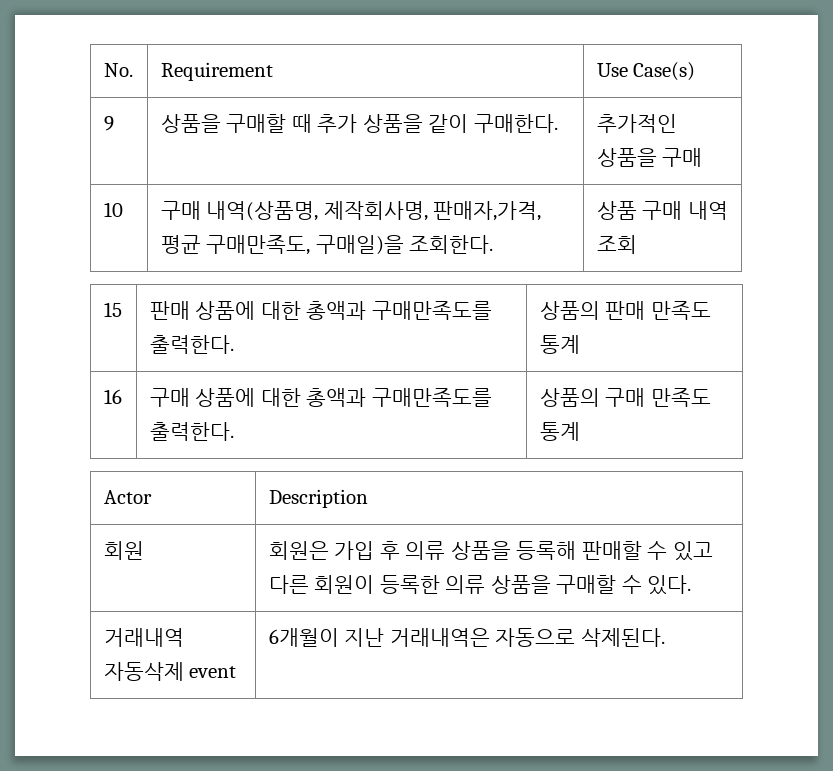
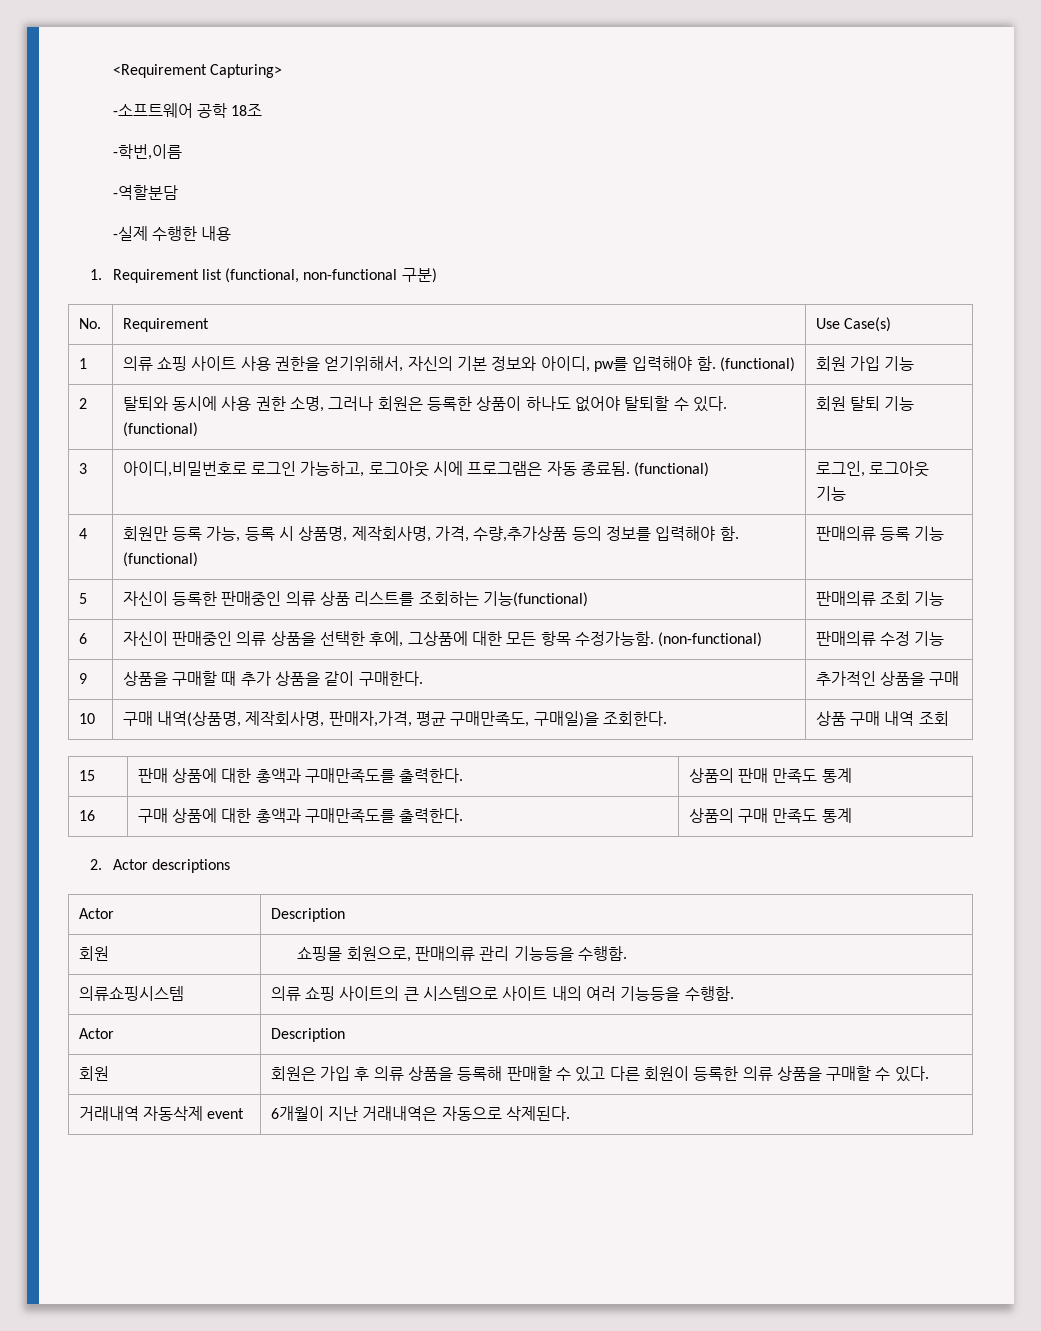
[103,63,133,77] [160,62,273,81] [596,62,696,81] No. | Requirement | Use Case(s) -> [112,64,282,78] [112,103,263,118] [112,144,182,160] [112,185,178,200] [112,226,232,241] [90,268,437,283] [78,318,101,329] [122,318,209,332] [815,317,891,332] [78,358,87,369] [122,356,795,372] [815,356,915,371] [78,398,87,409] [122,396,727,412] [122,422,198,437] [815,396,915,411] [78,463,87,474] [122,461,710,477] [815,461,929,477] [815,486,846,501] [78,528,87,539] [122,526,739,542] [122,552,198,567] [815,526,945,541] [78,593,87,604] [122,591,588,607] [815,591,945,606] [78,633,87,644] [122,631,763,647] [815,631,945,646] <Requirement Capturing> // -소프트웨어 공학 18조 // -학번,이름 // -역할분담 // -실제 수행한 내용 // 1. Requirement list (functional, non-functional 구분) // No. | Requirement | Use Case(s) // 1 | 의류 쇼핑 사이트 사용 권한을 얻기위해서, 자신의 기본 정보와 아이디, pw를 입력해야 함. (functional) | 회원 가입 기능 // 2 | 탈퇴와 동시에 사용 권한 소명, 그러나 회원은 등록한 상품이 하나도 없어야 탈퇴할 수 있다. (functional) | 회원 탈퇴 기능 // 3 | 아이디,비밀번호로 로그인 가능하고, 로그아웃 시에 프로그램은 자동 종료됨. (functional) | 로그인, 로그아웃 기능 // 4 | 회원만 등록 가능, 등록 시 상품명, 제작회사명, 가격, 수량,추가상품 등의 정보를 입력해야 함. (functional) | 판매의류 등록 기능 // 5 | 자신이 등록한 판매중인 의류 상품 리스트를 조회하는 기능(functional) | 판매의류 조회 기능 // 6 | 자신이 판매중인 의류 상품을 선택한 후에, 그상품에 대한 모든 항목 수정가능함. (non-functional) | 판매의류 수정 기능
(580, 431) none -> [90,859,230,873] [78,908,114,919] [270,908,345,922] [78,946,109,961] [297,946,627,962] [78,986,184,1001] [270,986,734,1001] // 2. Actor descriptions // Actor | Description // 회원 | 쇼핑몰 회원으로, 판매의류 관리 기능등을 수행함. // 의류쇼핑시스템 | 의류 쇼핑 사이트의 큰 시스템으로 사이트 내의 여러 기능등을 수행함.

